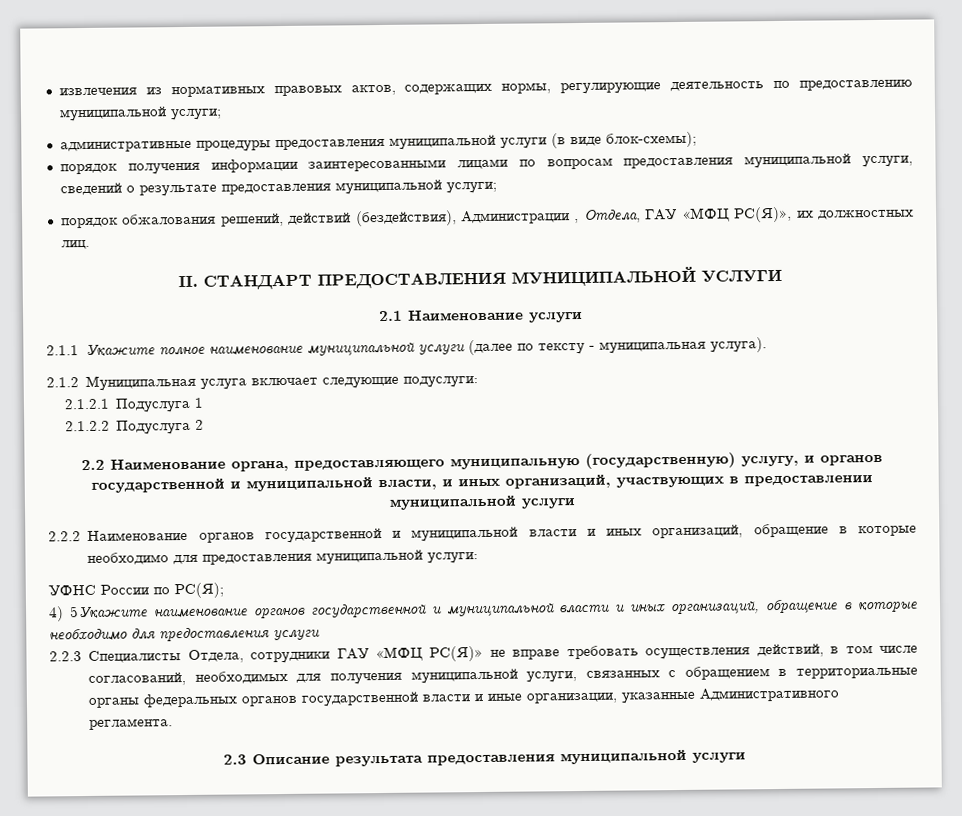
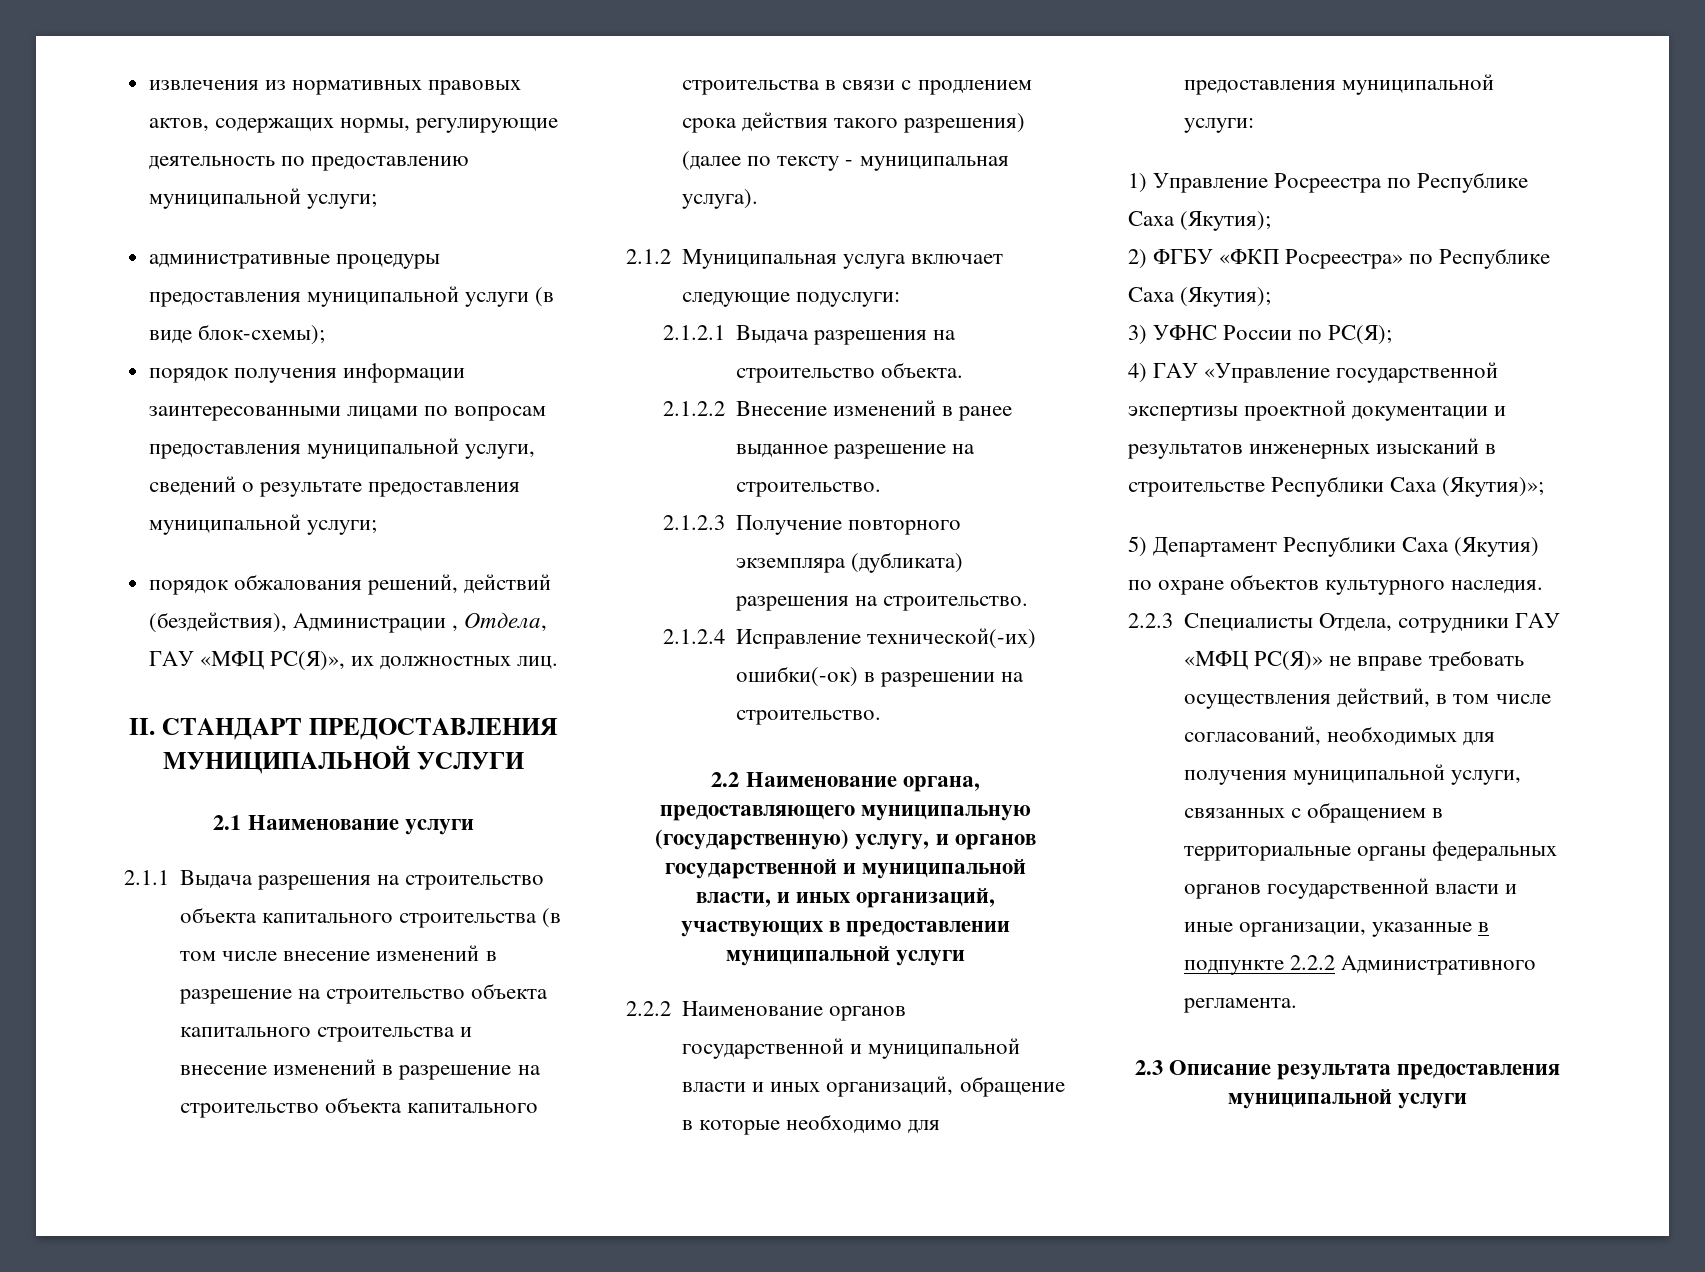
[85,342,466,358] Укажите полное наименование муниципальной услуги -> [180,870,545,890] [180,907,562,928] [180,945,497,961] [179,983,549,1004] [180,1027,473,1042] [180,1059,541,1080] [180,1097,539,1118] [682,80,1032,95] [682,112,1026,133] Выдача разрешения на строительство объекта капитального строительства (в том числе внесение изменений в разрешение на строительство объекта капитального строительства и внесение изменений в разрешение на строительство объекта капитального строительства в связи с продлением срока действия такого разрешения)
[114,397,203,413] [64,419,204,435] Подуслуга 1 // 2.1.2.2 Подуслуга 2 -> [735,325,956,345] [735,362,963,383] [662,400,1012,421] [735,444,975,459] [735,482,881,497] [662,515,961,535] [735,552,963,573] [734,596,1028,611] [662,628,1036,649] [735,666,1024,687] [735,710,881,725] Выдача разрешения на строительство объекта. // 2.1.2.2 Внесение изменений в ранее выданное разрешение на строительство. // 2.1.2.3 Получение повторного экземпляра (дубликата) разрешения на строительство. // 2.1.2.4 Исправление технической(-их) ошибки(-ок) в разрешении на строительство.
(479, 558) none -> [1128,172,1529,193] [1128,211,1272,231] [1128,248,1551,269] [1128,287,1272,307] [1128,325,1147,345] 1) Управление Росреестра по Республике Саха (Якутия); // 2) ФГБУ «ФКП Росреестра» по Республике Саха (Якутия); // 3)
[68,598,918,620] [49,627,320,643] 5Укажите наименование органов государственной и муниципальной власти и иных организаций, обращение в которые необходимо для предоставления услуги -> [1153,362,1499,383] [1128,400,1507,421] [1127,438,1497,459] [1128,476,1545,497] [1128,536,1540,557] [1128,574,1544,595] ГАУ «Управление государственной экспертизы проектной документации и результатов инженерных изысканий в строительстве Республики Саха (Якутия)»; // 5) Департамент Республики Саха (Якутия) по охране объектов культурного наследия.
(696, 697) none -> [1478,922,1490,932] [1184,955,1336,975] в подпункте 2.2.2

